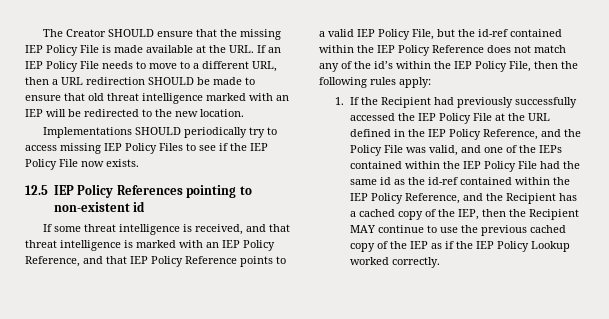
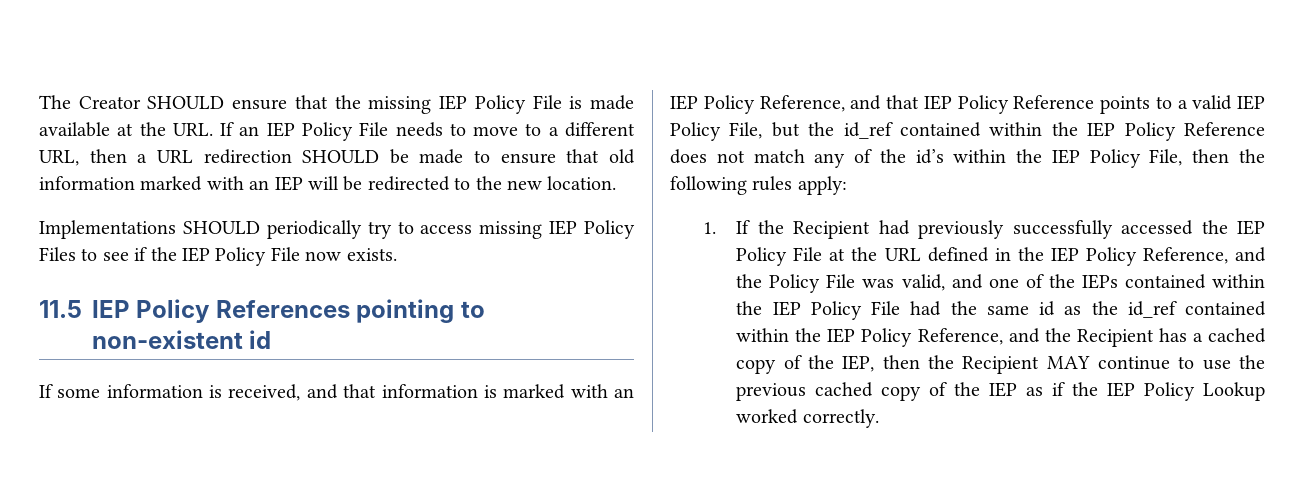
[107,93,203,104] threat intelligence -> [39,176,135,190] information
[25,185,48,195] 12.5 -> [39,300,82,318] 11.5
[83,224,180,235] threat intelligence -> [106,384,203,398] information
[25,240,121,251] threat intelligence -> [381,384,478,398] information
[478,29,508,37] id-ref -> [843,122,893,139] id_ref
[428,177,459,185] id-ref -> [1127,301,1177,318] id_ref

